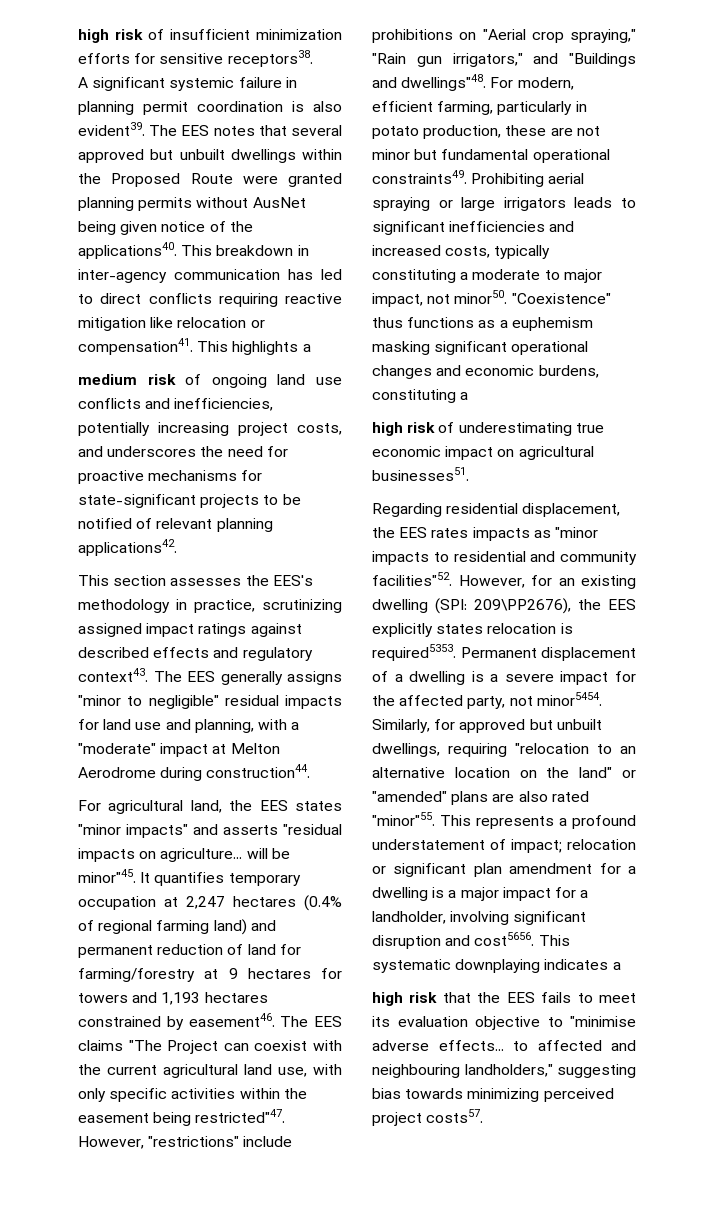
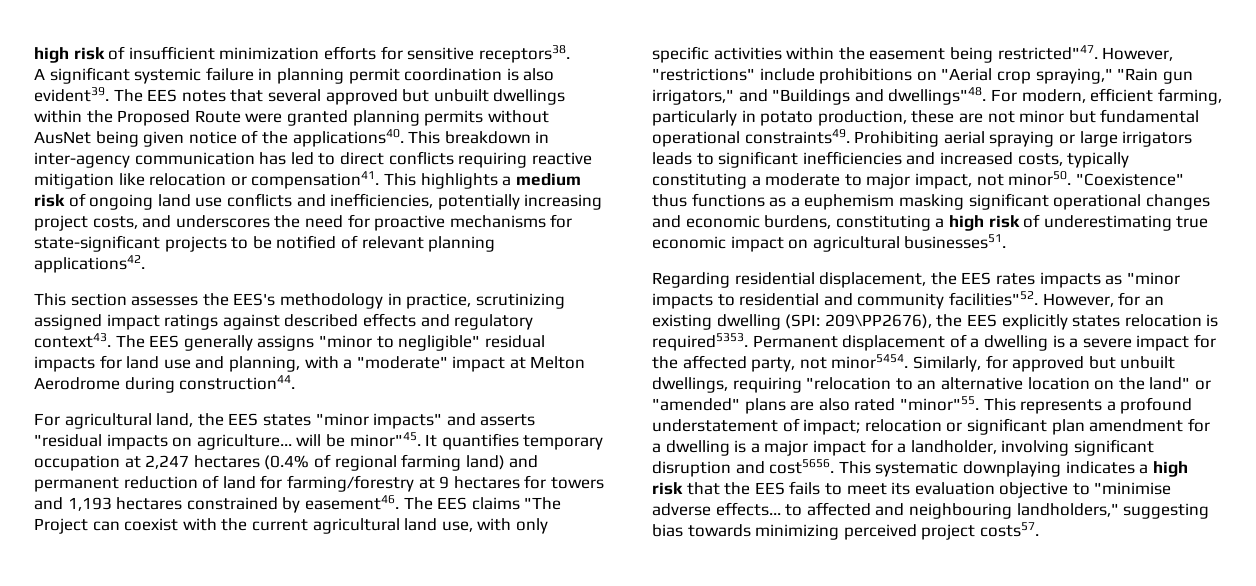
(311, 348) // -> (512, 181) none
(469, 396) // -> (945, 223) none
(621, 966) // -> (1149, 469) none

